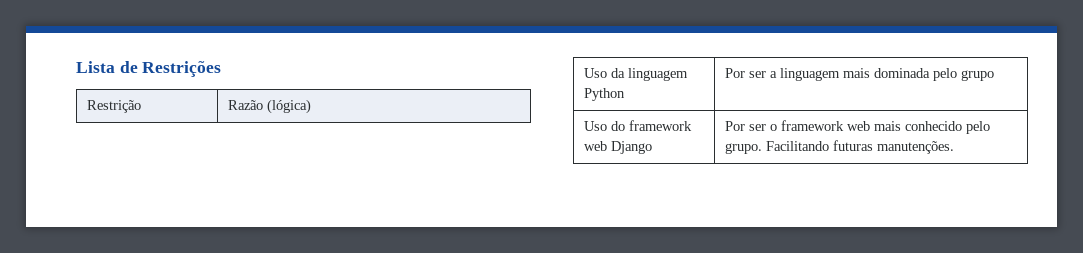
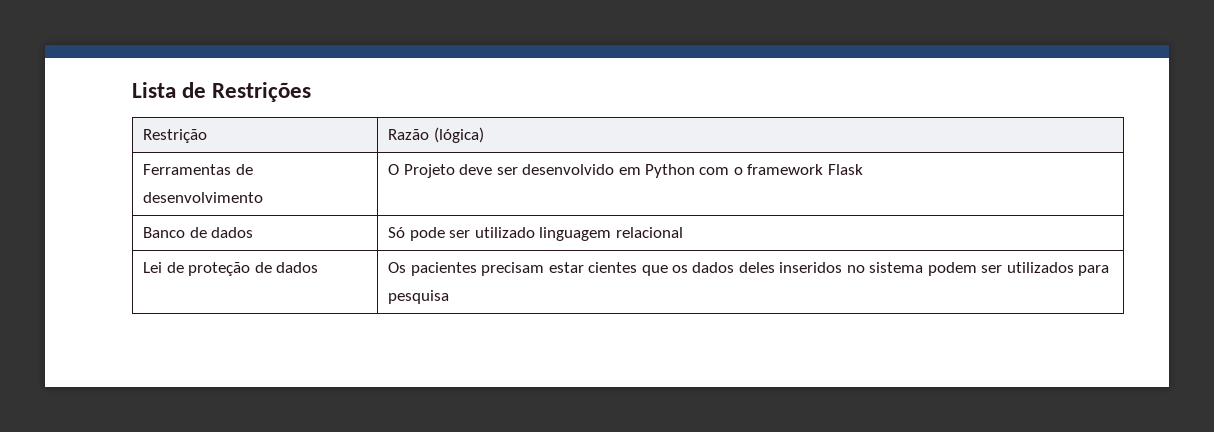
[584,68,689,81] [584,88,626,101] [725,68,995,81] [584,120,693,131] [584,141,653,154] [725,120,991,134] [725,140,955,154] Uso da linguagem Python | Por ser a linguagem mais dominada pelo grupo // Uso do framework web Django | Por ser o framework web mais conhecido pelo grupo. Facilitando futuras manutenções. -> [143,164,253,175] [143,192,264,203] [388,164,863,178] [143,227,254,238] [388,227,683,241] [143,262,319,276] [388,262,1110,276] [388,290,450,304] Ferramentas de desenvolvimento | O Projeto deve ser desenvolvido em Python com o framework Flask // Banco de dados | Só pode ser utilizado linguagem relacional // Lei de proteção de dados | Os pacientes precisam estar cientes que os dados deles inseridos no sistema podem ser utilizados para pesquisa

